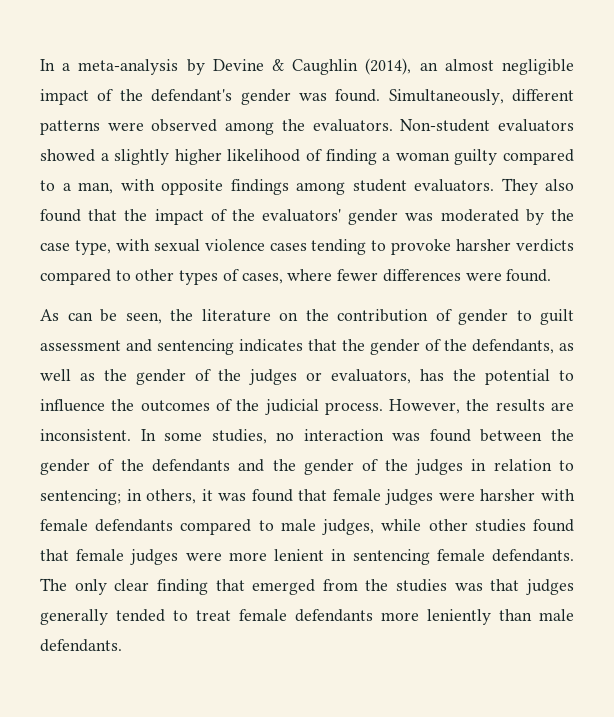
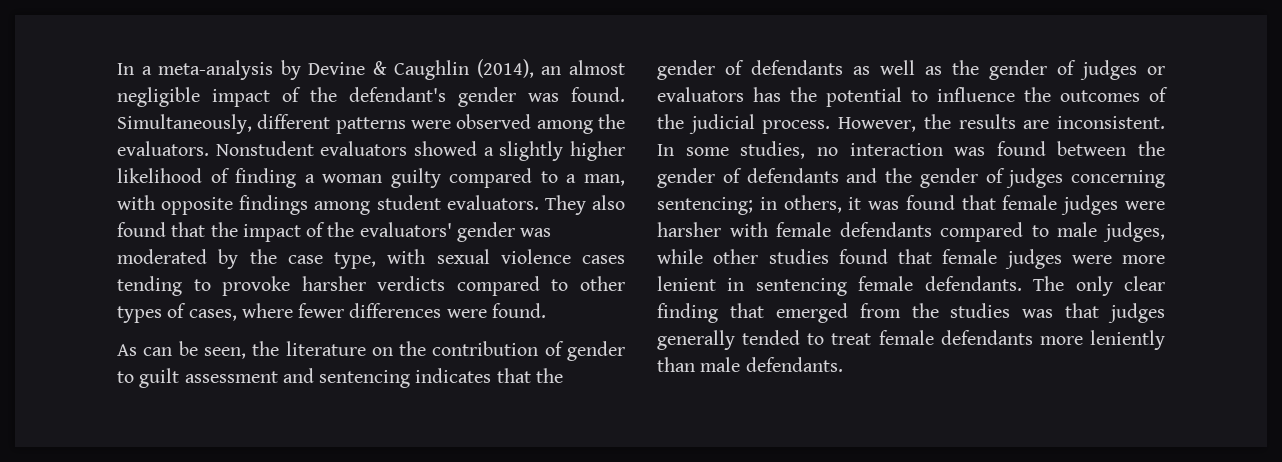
[400,119,491,132] Non-student -> [215,141,314,156] Nonstudent
[444,339,554,354] the defendants, -> [751,60,843,75] defendants
[218,369,241,381] the -> (1076, 67) none
[331,369,411,384] evaluators, -> [657,87,744,102] evaluators
[120,459,144,471] the -> (742, 175) none
[384,459,574,475] the judges in relation to -> [1006,168,1165,188] judges concerning

